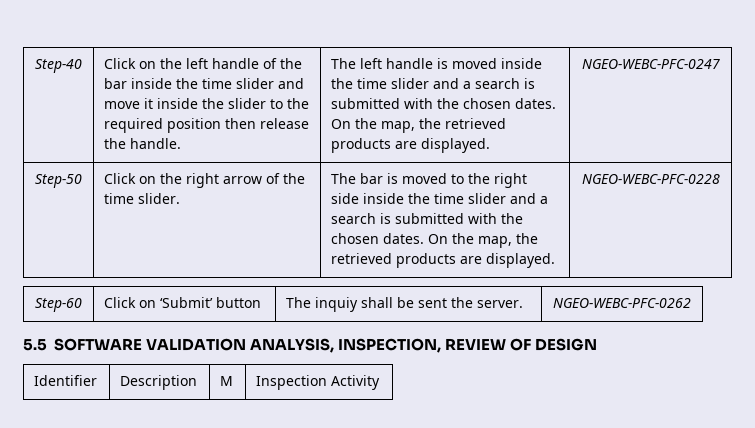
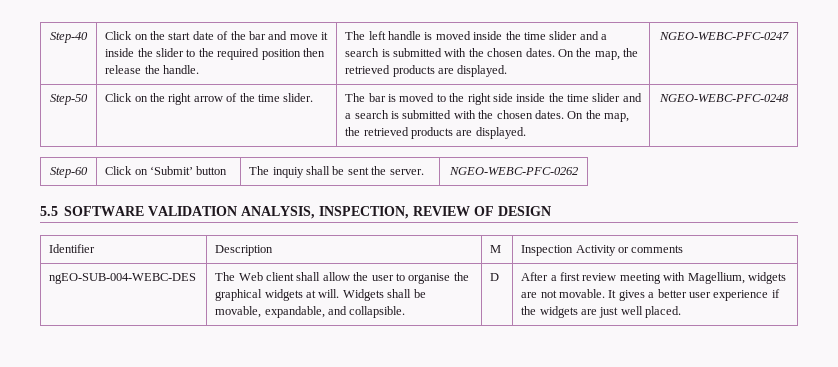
[186,58,260,69] left handle -> [168,31,214,40] start date
[131,78,275,89] inside the time slider -> (266, 35) none
[581,174,720,184] NGEO-WEBC-PFC-0228 -> [658,94,789,102] NGEO-WEBC-PFC-0248
(381, 382) none -> [617,245,684,253] [49,273,197,284] [215,272,469,284] [215,289,426,301] [215,306,406,318] [490,273,500,281] [521,272,786,284] [521,289,780,301] [521,306,682,318] or comments // ngEO-SUB-004-WEBC-DES | The Web client shall allow the user to organise the graphical widgets at will. Widgets shall be movable, expandable, and collapsible. | D | After a first review meeting with Magellium, widgets are not movable. It gives a better user experience if the widgets are just well placed.

